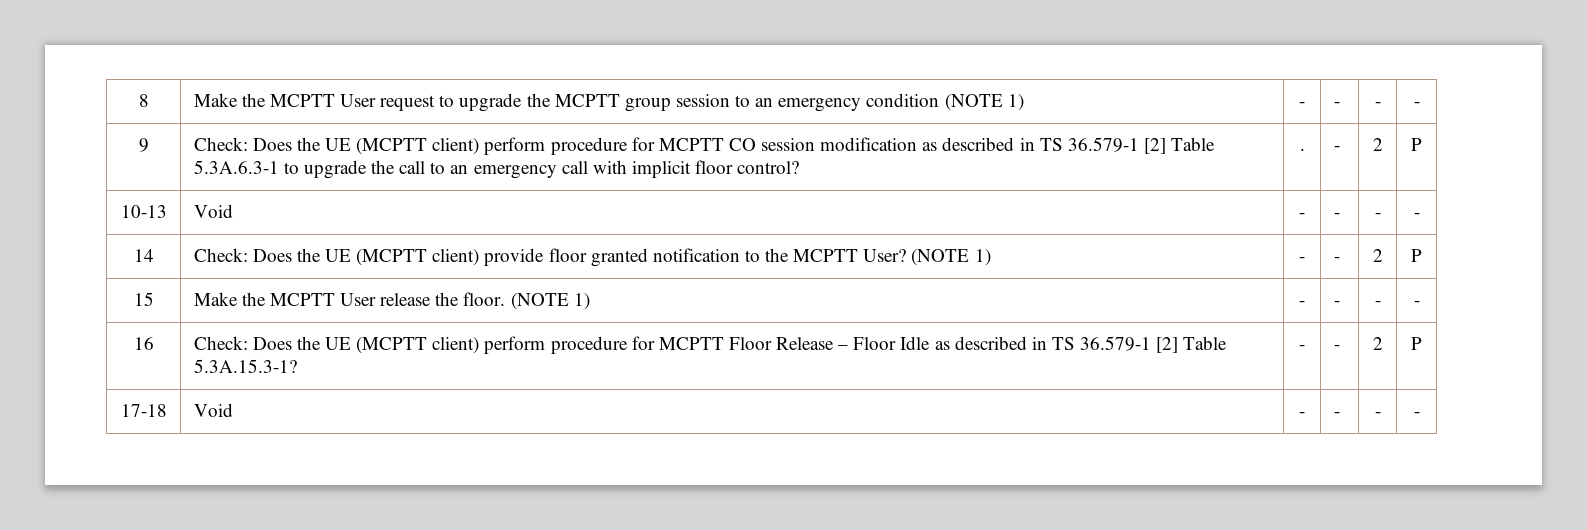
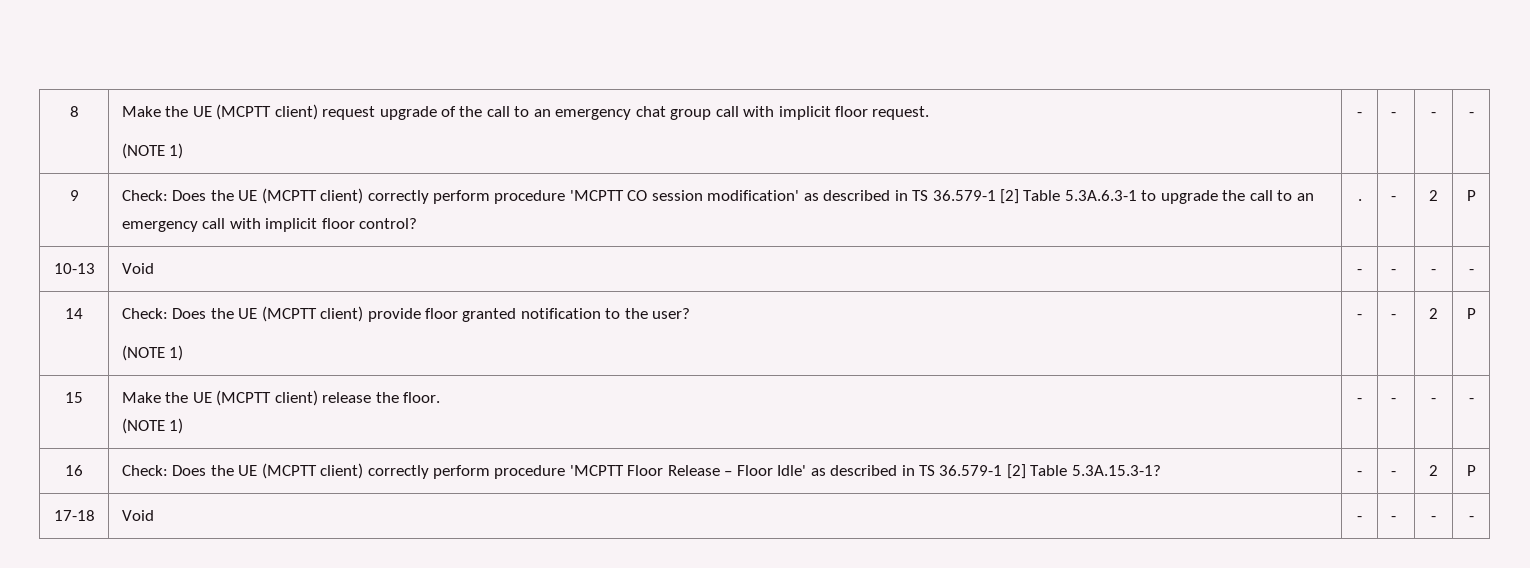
[269,93,940,112] MCPTT User request to upgrade the MCPTT group session to an emergency condition -> [192,104,930,120] UE (MCPTT client) request upgrade of the call to an emergency chat group call with implicit floor request. //
[484,137,724,155] perform procedure for MCPTT -> [367,190,624,204] correctly perform procedure 'MCPTT
[820,137,918,151] modification -> [707,190,800,201] modification'
[793,249,907,262] MCPTT User? -> [652,308,691,319] user? //
[269,293,376,306] MCPTT User -> [192,390,318,406] UE (MCPTT client)
(506, 299) none -> (440, 397) //
[484,336,724,354] perform procedure for MCPTT -> [367,465,624,479] correctly perform procedure 'MCPTT
[900,336,931,350] Idle -> [777,465,807,476] Idle'

